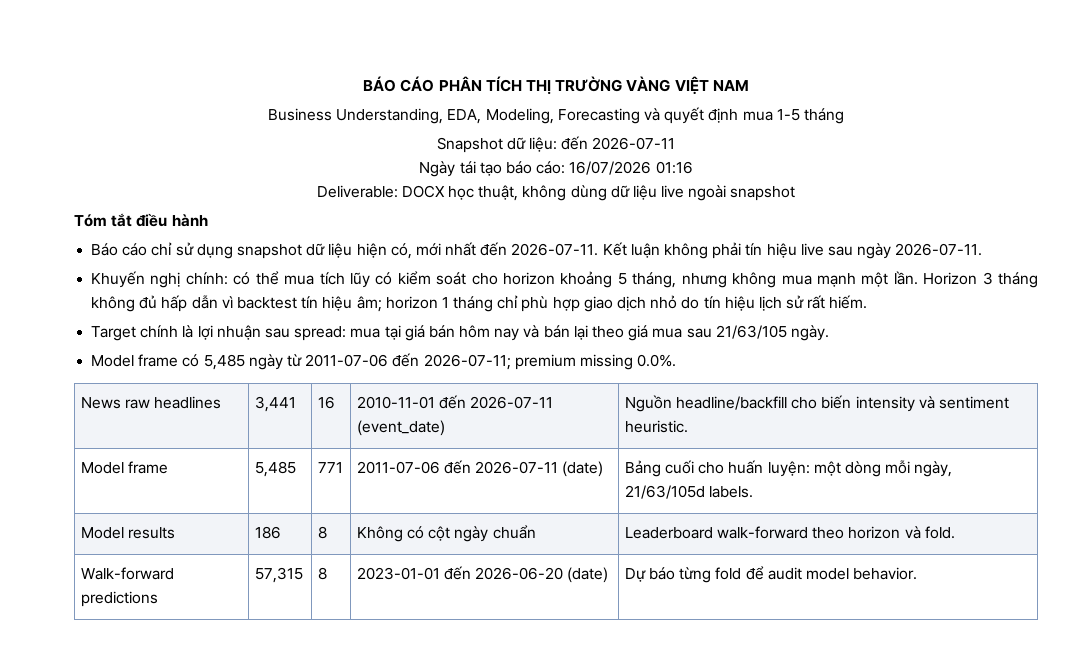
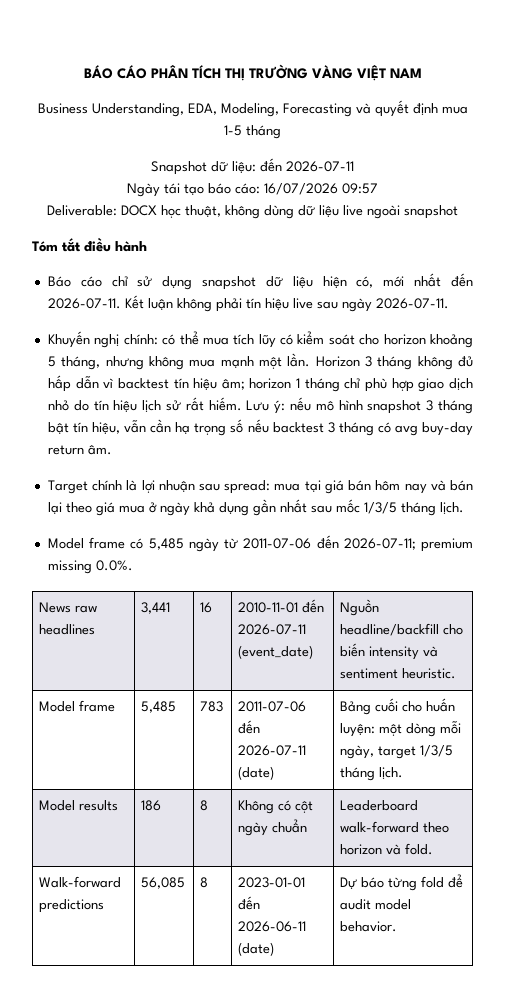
[655,161,693,174] 01:16 -> [342,183,378,194] 09:57
(868, 302) none -> [246,397,474,414] [47,419,473,436] [47,445,112,455] Lưu ý: nếu mô hình snapshot 3 tháng bật tín hiệu, vẫn cần hạ trọng số nếu backtest 3 tháng có avg buy-day return âm.
[686,325,829,341] sau 21/63/105 ngày. -> [148,499,464,516] ở ngày khả dụng gần nhất sau mốc 1/3/5 tháng lịch.
[317,462,343,473] 771 -> [200,701,224,712] 783
[624,485,754,499] 21/63/105d labels. -> [378,745,454,759] [340,767,404,781] target 1/3/5 tháng lịch.
[254,567,303,583] 57,315 -> [141,877,186,889] 56,085
[475,567,564,580] 2026-06-20 -> [238,921,307,932] 2026-06-11

